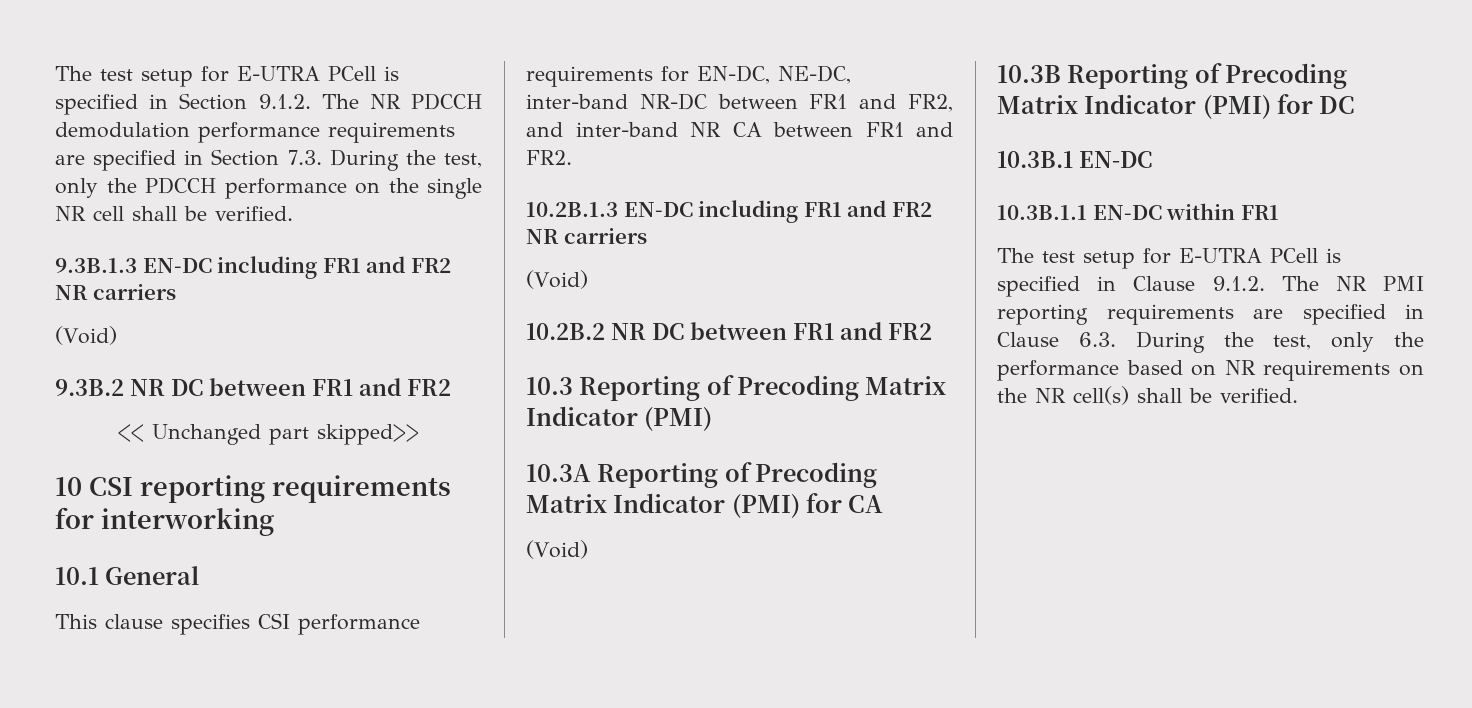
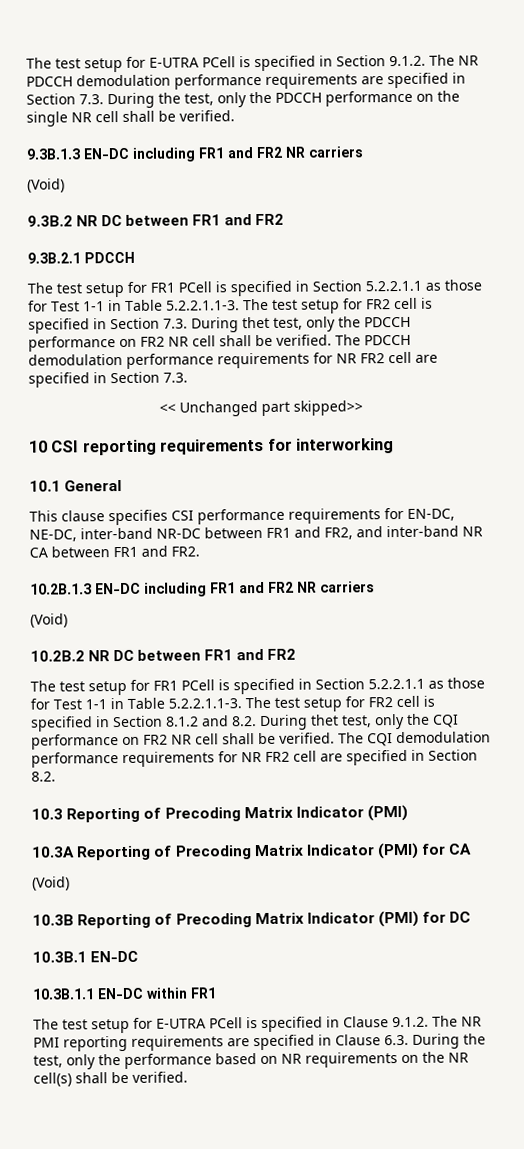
(451, 387) none -> [27,251,135,264] [27,279,482,298] [28,297,433,314] [28,316,411,334] [28,334,411,352] [28,351,438,369] [28,371,188,388] // 9.3B.2.1 PDCCH // The test setup for FR1 PCell is specified in Section 5.2.2.1.1 as those for Test 1-1 in Table 5.2.2.1.1-3. The test setup for FR2 cell is specified in Section 7.3. During thet test, only the PDCCH performance on FR2 NR cell shall be verified. The PDCCH demodulation performance requirements for NR FR2 cell are specified in Section 7.3.
(932, 331) none -> [30,677,485,696] [30,695,435,712] [31,713,459,732] [31,731,491,750] [31,749,478,768] [31,771,56,782] // The test setup for FR1 PCell is specified in Section 5.2.2.1.1 as those for Test 1-1 in Table 5.2.2.1.1-3. The test setup for FR2 cell is specified in Section 8.1.2 and 8.2. During thet test, only the CQI performance on FR2 NR cell shall be verified. The CQI demodulation performance requirements for NR FR2 cell are specified in Section 8.2.

